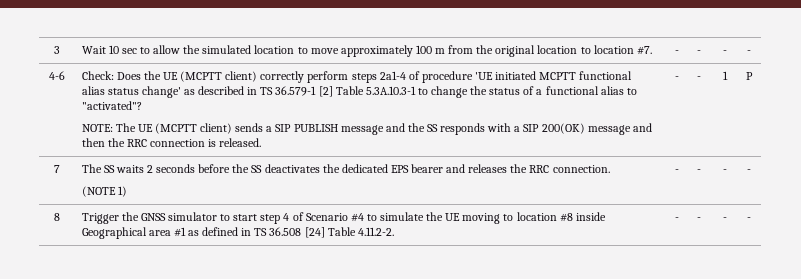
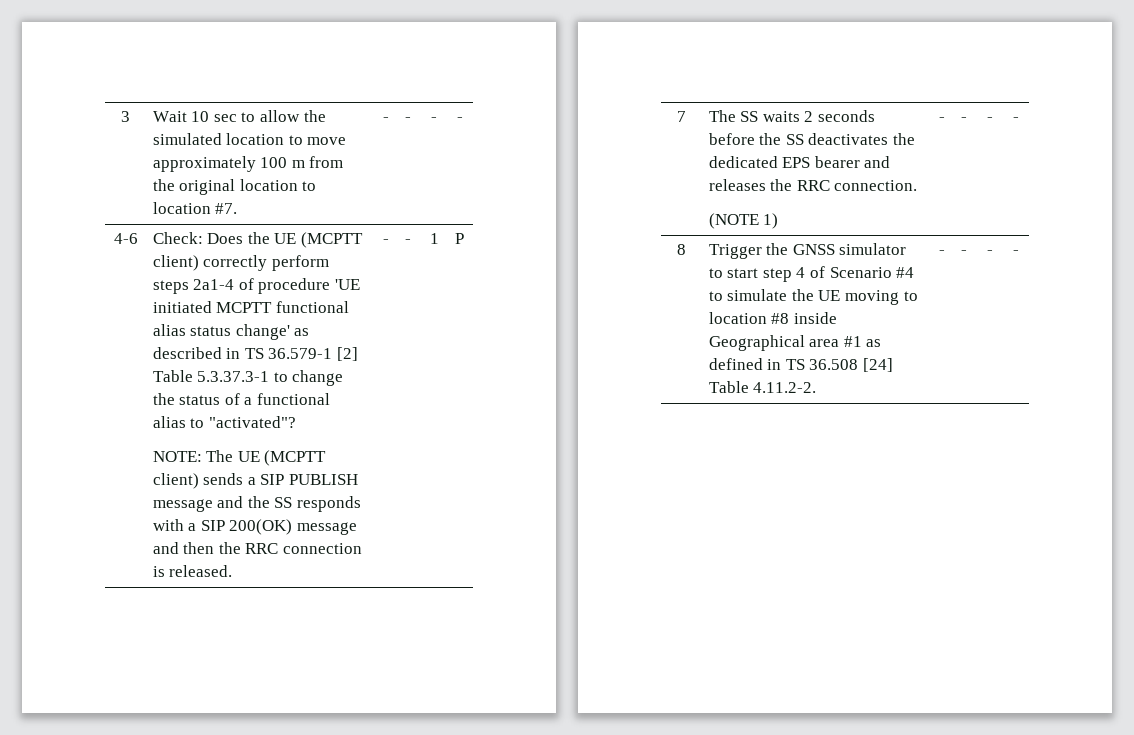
[365,86,416,95] 5.3A.10.3-1 -> [197,371,270,382] 5.3.37.3-1

